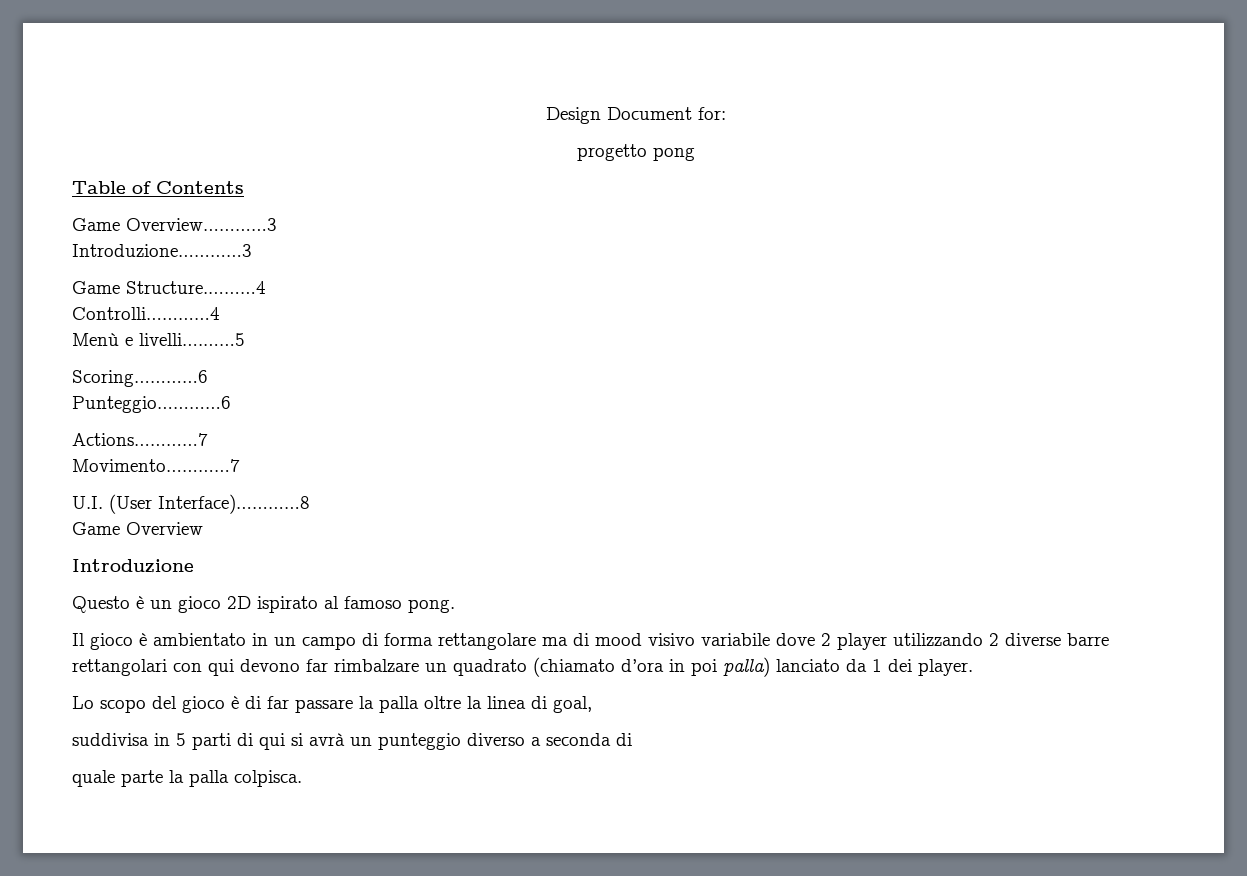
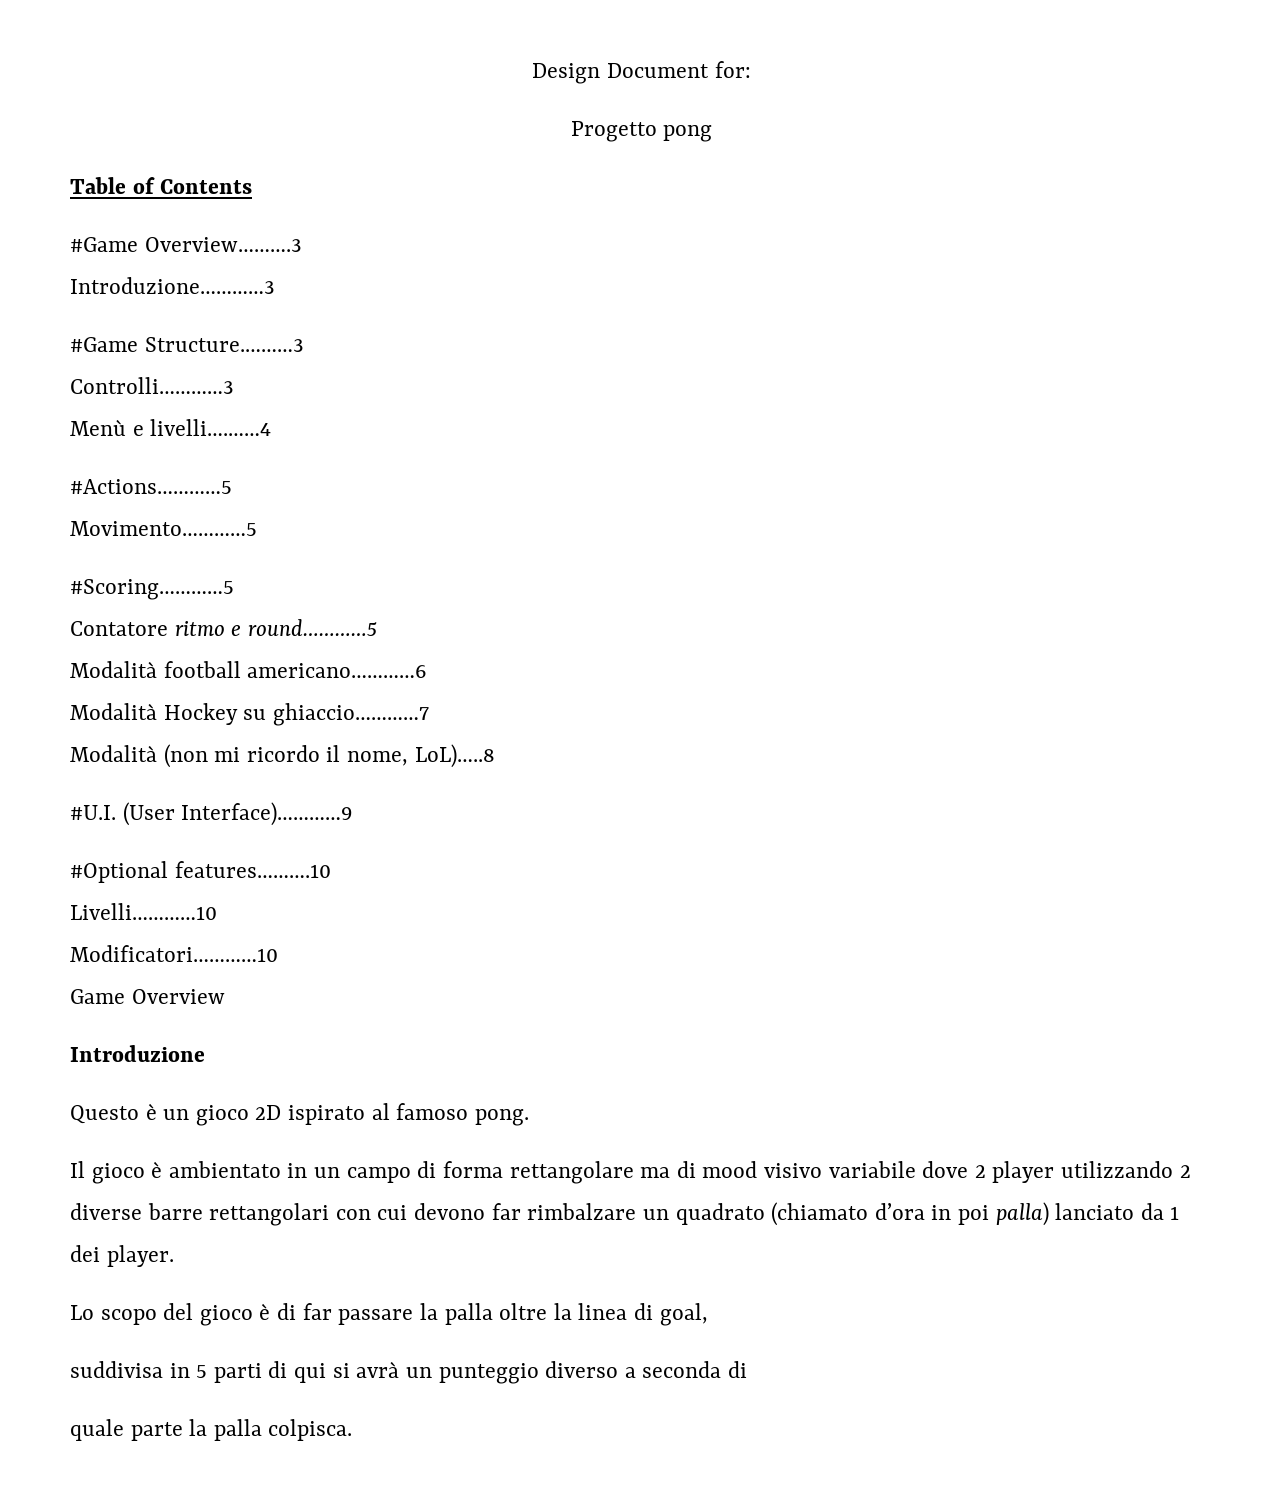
[577,144,647,161] progetto -> [570,121,657,142] Progetto
[72,218,277,231] Game Overview…………3 -> [70,237,302,252] #Game Overview……….3
[72,281,266,294] [72,307,220,320] Game Structure.………4 // Controlli…………4 -> [70,337,304,352] [70,377,234,394] #Game Structure.………3 // Controlli…………3
[139,333,245,346] [72,370,208,387] [72,396,231,413] [72,433,208,446] [72,459,240,472] [72,494,310,514] livelli….……5 // Scoring…………6 // Punteggio…………6 // Actions…………7 // Movimento…………7 // U.I. (User Interface)…………8 -> [150,419,272,436] [70,479,232,494] [70,521,257,536] [70,579,234,600] [70,619,377,636] [70,661,428,678] [70,703,429,726] [70,744,495,768] [70,802,354,826] [70,861,331,883] [70,903,217,920] [70,945,278,962] livelli….……4 // #Actions…………5 // Movimento…………5 // #Scoring…………5 // Contatore ritmo e round…………5 // Modalità football americano…………6 // Modalità Hockey su ghiaccio…………7 // Modalità (non mi ricordo il nome, LoL)…..8 // #U.I. (User Interface)…………9 // #Optional features……….10 // Livelli…………10 // Modificatori…………10
[208,659,234,676] qui -> [377,1205,408,1220] cui

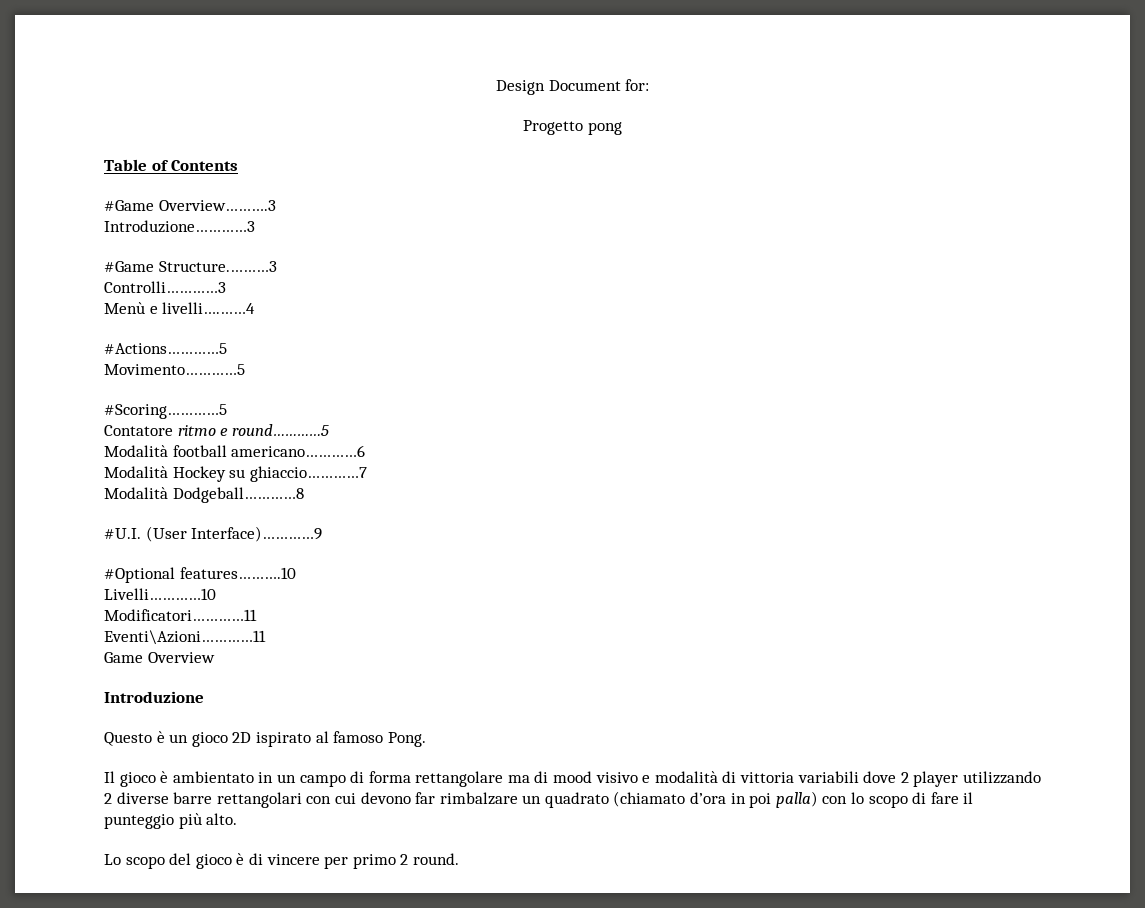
[163,744,495,768] (non mi ricordo il nome, LoL)…..8 -> [172,487,304,503] Dodgeball…………8
[70,945,278,962] Modificatori…………10 -> [104,609,257,621] [104,630,266,645] Modificatori…………11 // Eventi\Azioni…………11
[474,1109,529,1126] pong. -> [387,732,426,747] Pong.
[828,1161,916,1178] variabile -> [642,771,859,783] e modalità di vittoria variabili
[1055,1203,1180,1220] [70,1245,174,1267] lanciato da 1 dei player. -> [822,792,974,808] [104,813,238,829] con lo scopo di fare il punteggio più alto.
[302,1303,708,1326] [70,1361,747,1384] [70,1419,353,1441] far passare la palla oltre la linea di goal, // suddivisa in 5 parti di qui si avrà un punteggio diverso a seconda di // quale parte la palla colpisca. -> [266,853,459,869] vincere per primo 2 round.

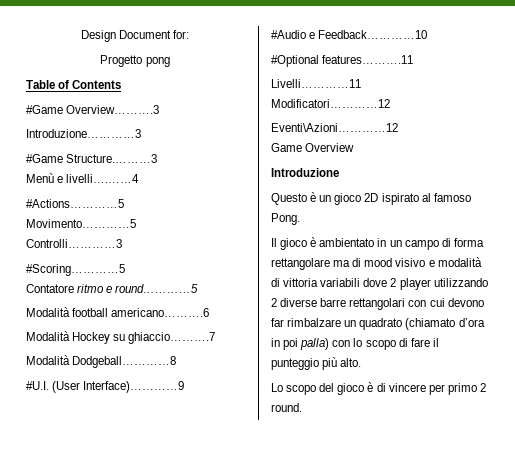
[104,281,226,293] // Controlli…………3 -> (158, 158) none
(245, 369) none -> [26,239,122,248] // Controlli…………3
[231,445,366,457] americano…………6 -> [111,308,210,317] americano……….6
[249,466,367,482] ghiaccio…………7 -> [128,332,216,344] ghiaccio……….7
[104,567,296,583] [104,588,216,600] [104,609,257,621] [104,630,266,645] #Optional features……….10 // Livelli…………10 // Modificatori…………11 // Eventi\Azioni…………11 -> [271,30,428,39] [271,55,414,67] [271,79,361,88] [271,99,390,108] [271,123,398,132] #Audio e Feedback…………10 // #Optional features……….11 // Livelli…………11 // Modificatori…………12 // Eventi\Azioni…………12

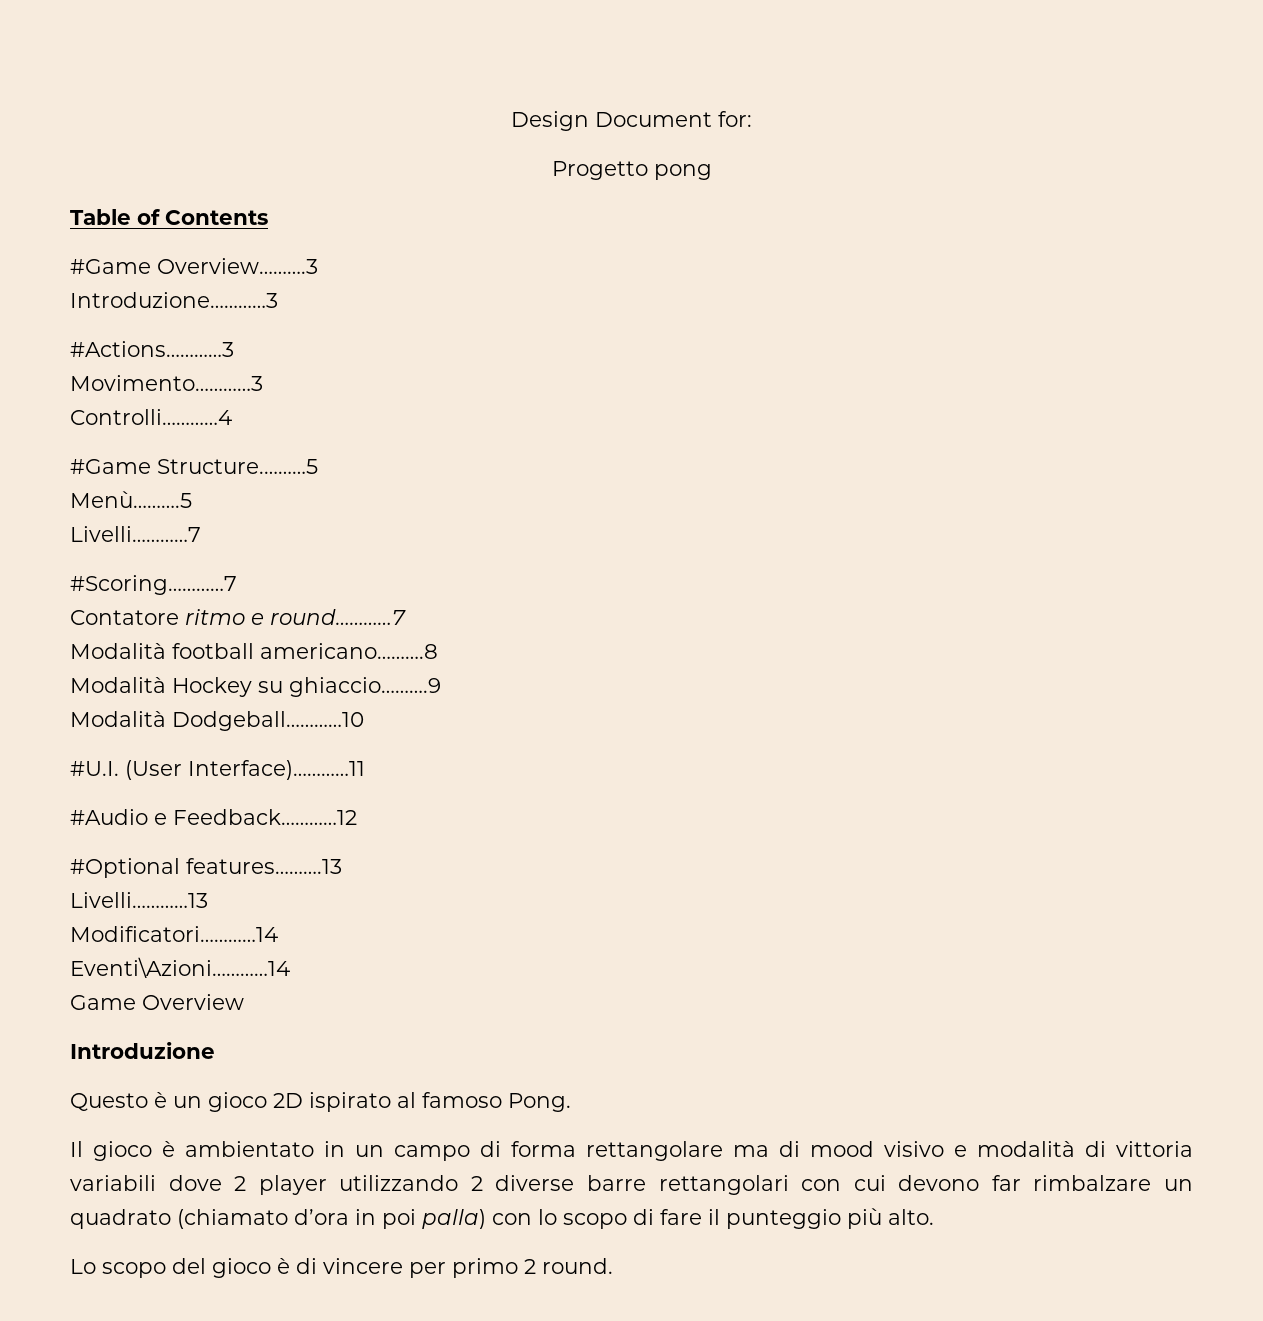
[26,154,158,163] [26,173,140,183] [26,199,124,208] [26,219,136,228] [26,239,122,248] [26,264,125,276] #Game Structure.………3 // Menù e livelli….……4 // #Actions…………5 // Movimento…………5 // Controlli…………3 // #Scoring…………5 -> [70,341,234,357] [70,375,263,391] [70,409,232,425] [70,459,318,474] [70,491,192,508] [70,526,201,542] [70,575,237,595] #Actions…………3 // Movimento…………3 // Controlli…………4 // #Game Structure.………5 // Menù……….5 // Livelli…………7 // #Scoring…………7
[115,284,199,293] round…………5 -> [270,609,406,625] round…………7
[111,308,210,317] americano……….6 -> [260,643,438,659] americano……….8
[128,332,216,344] [26,355,177,368] ghiaccio……….7 // Modalità Dodgeball…………8 -> [289,677,441,697] [70,711,364,731] ghiaccio……….9 // Modalità Dodgeball…………10
[83,381,185,393] Interface)…………9 -> [188,760,365,780] Interface)…………11
[318,30,428,39] Feedback…………10 -> [173,809,357,825] Feedback…………12
[322,55,414,64] [271,79,361,88] [271,99,390,108] [271,123,398,132] features……….11 // Livelli…………11 // Modificatori…………12 // Eventi\Azioni…………12 -> [186,858,342,874] [70,892,208,908] [70,926,278,942] [70,957,290,978] features……….13 // Livelli…………13 // Modificatori…………14 // Eventi\Azioni…………14

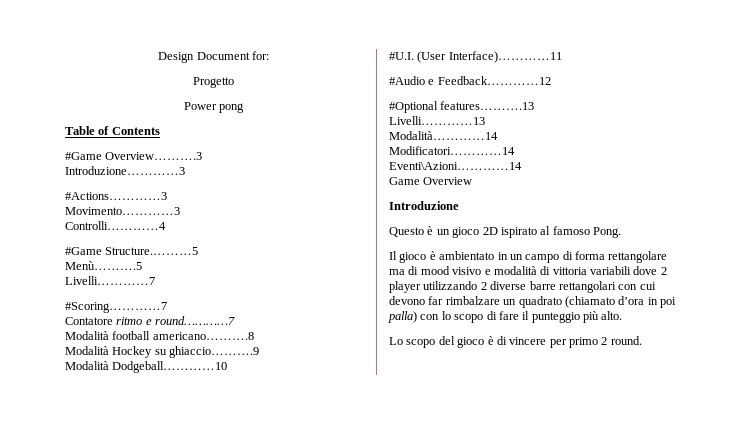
(648, 170) none -> [183,102,217,110] // Power
(208, 900) none -> [389,131,498,140] // Modalità…………14

